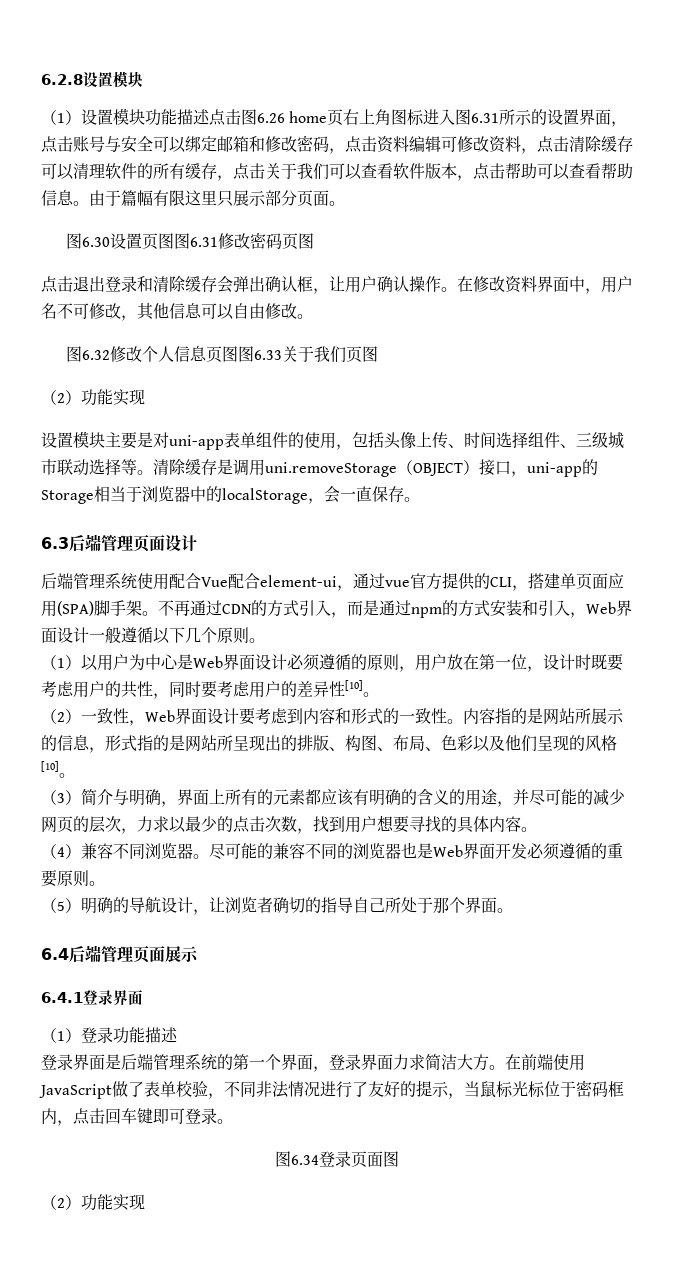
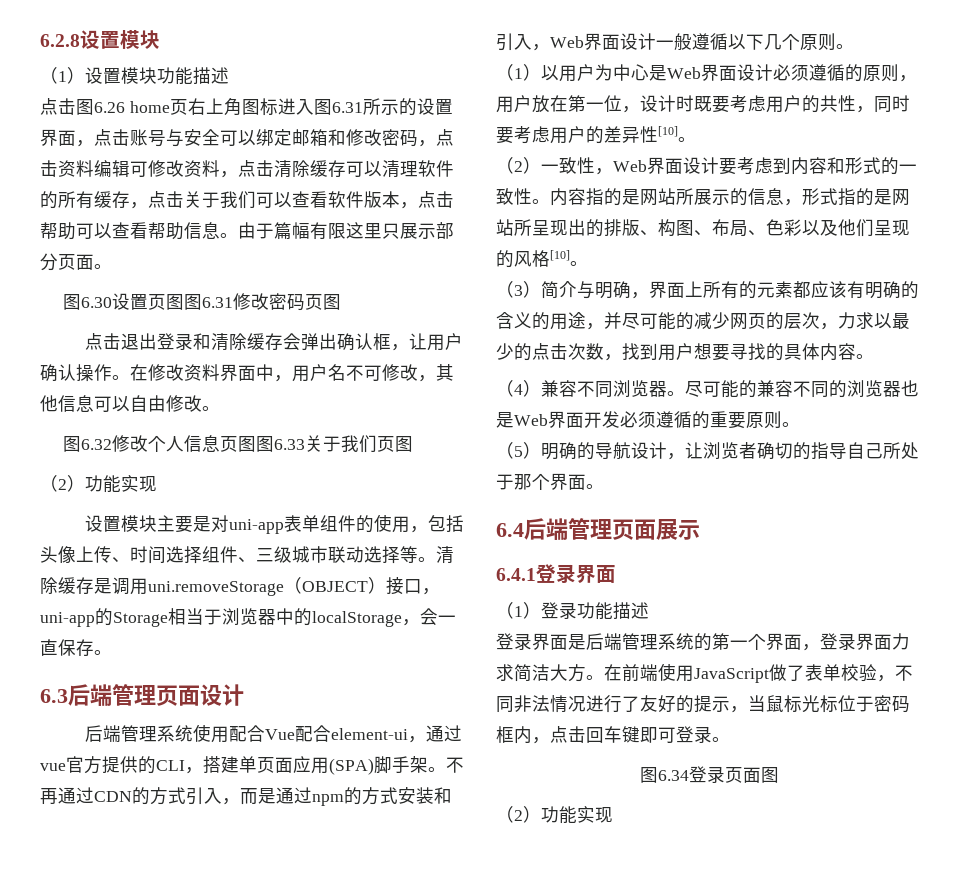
(210, 117) none -> (229, 75) //

